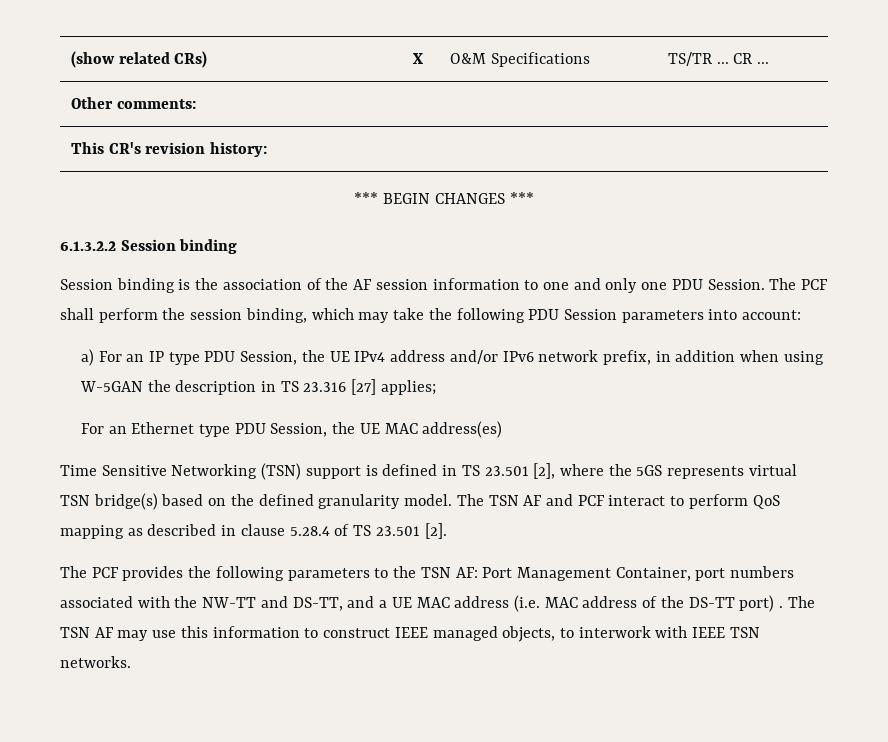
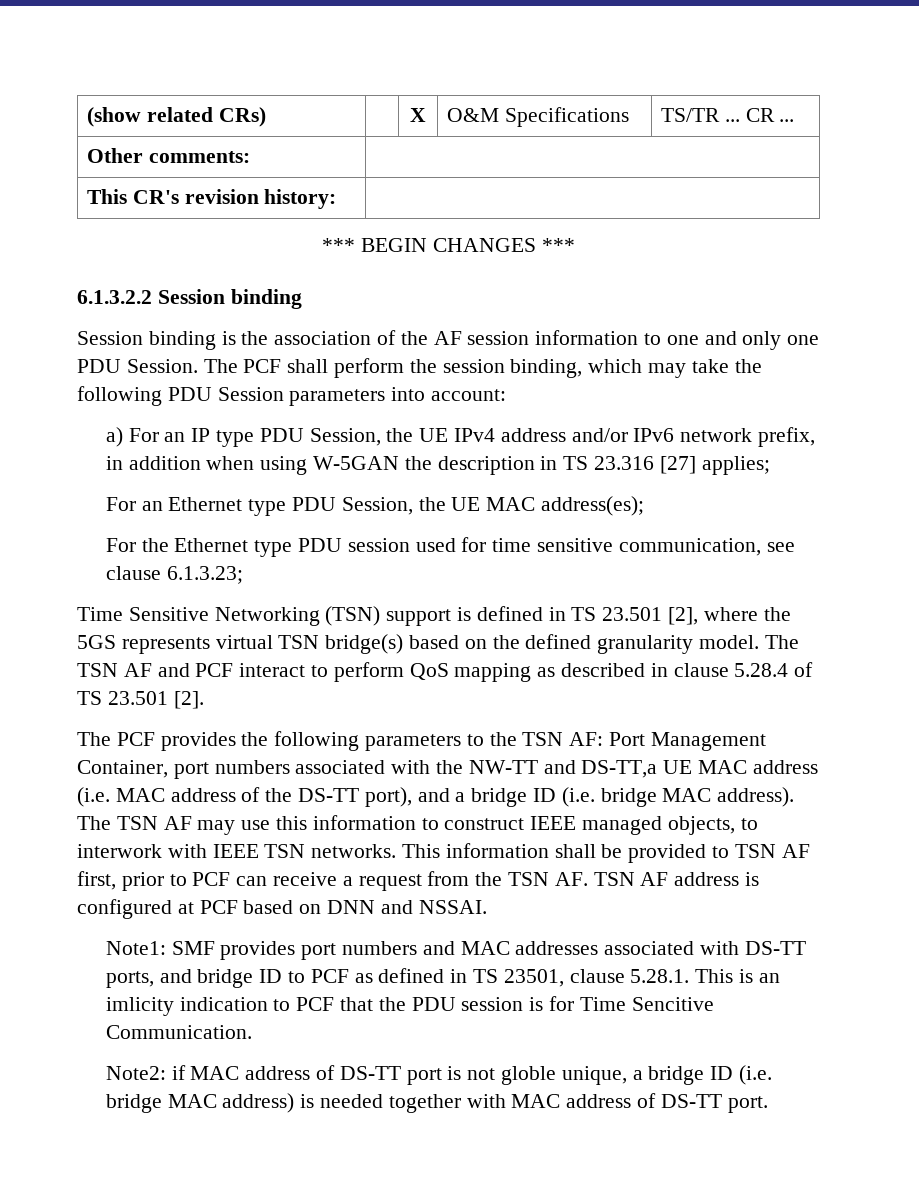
[422,421,503,438] address(es) -> [541,496,645,516] [105,537,795,557] [105,566,243,584] address(es); // For the Ethernet type PDU session used for time sensitive communication, see clause 6.1.3.23;
[292,596,388,611] DS-TT, and a -> [581,760,658,778] DS-TT,a
[739,595,784,612] port) . -> [364,787,795,807] port), and a bridge ID (i.e. bridge MAC address).
(131, 662) none -> [402,843,810,863] [77,871,760,891] [77,899,487,919] [105,941,806,960] [105,968,780,988] [105,996,714,1016] [105,1025,252,1039] [105,1065,773,1085] [105,1093,768,1113] This information shall be provided to TSN AF first, prior to PCF can receive a request from the TSN AF. TSN AF address is configured at PCF based on DNN and NSSAI. // Note1: SMF provides port numbers and MAC addresses associated with DS-TT ports, and bridge ID to PCF as defined in TS 23501, clause 5.28.1. This is an imlicity indication to PCF that the PDU session is for Time Sencitive Communication. // Note2: if MAC address of DS-TT port is not globle unique, a bridge ID (i.e. bridge MAC address) is needed together with MAC address of DS-TT port.

